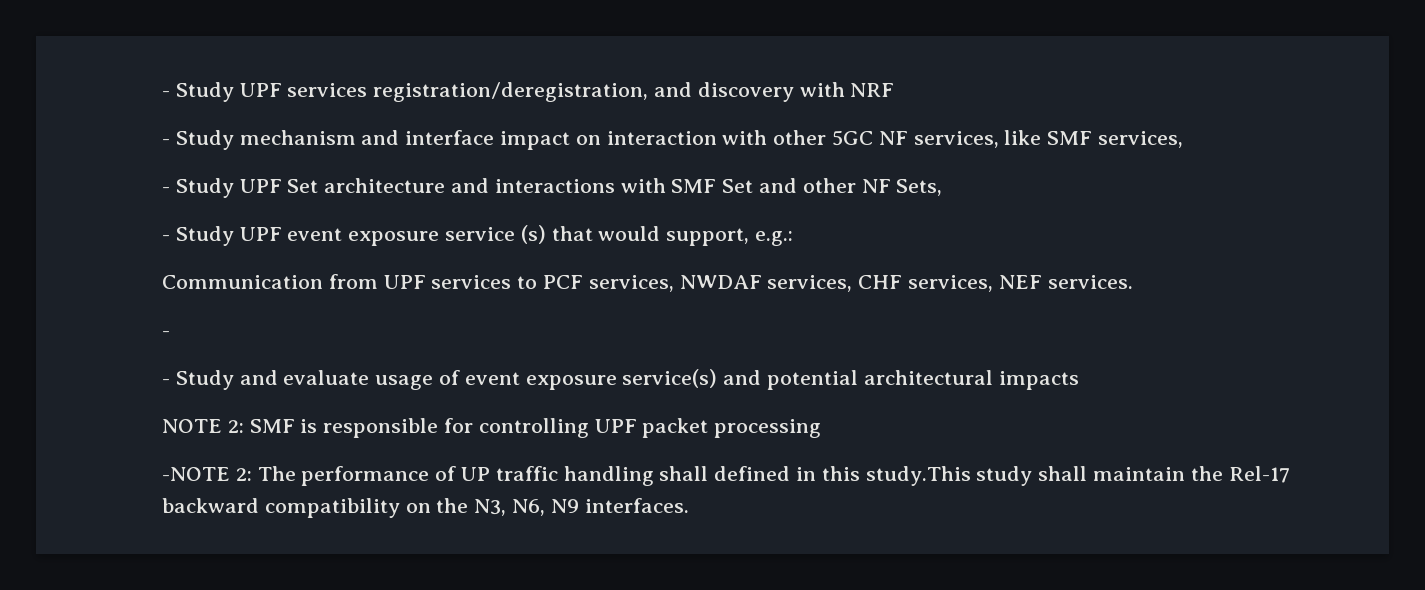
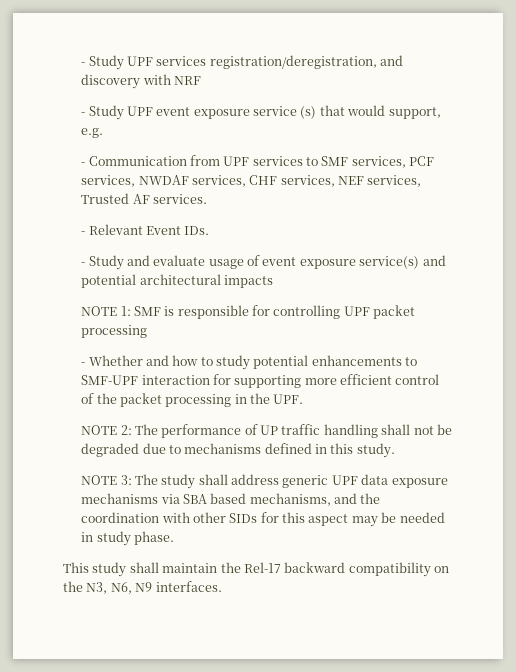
[161,130,1183,150] [161,178,943,198] // - Study mechanism and interface impact on interaction with other 5GC NF services, like SMF services, // - Study UPF Set architecture and interactions with SMF Set and other NF Sets, -> (201, 80) none
[754,231,793,246] e.g.: // -> [81,128,104,138] [81,162,86,166] e.g. // -
(538, 282) none -> [321,156,406,168] SMF services,
(1042, 282) none -> [367,175,422,187] [81,193,150,204] services, Trusted AF
(170, 334) none -> [88,224,210,235] Relevant Event IDs.
[227,420,244,433] 2: -> [120,306,131,316] 1:
[161,467,230,481] -NOTE -> [81,355,418,370] [81,374,440,388] [81,393,304,407] [81,425,118,435] - Whether and how to study potential enhancements to SMF-UPF interaction for supporting more efficient control of the packet processing in the UPF. // NOTE
[714,466,971,486] defined in this study.This -> [413,424,452,435] [81,443,395,458] [81,474,448,489] [81,493,381,506] [81,512,445,527] [81,531,174,546] [63,562,89,573] not be degraded due to mechanisms defined in this study. // NOTE 3: The study shall address generic UPF data exposure mechanisms via SBA based mechanisms, and the coordination with other SIDs for this aspect may be needed in study phase. // This

